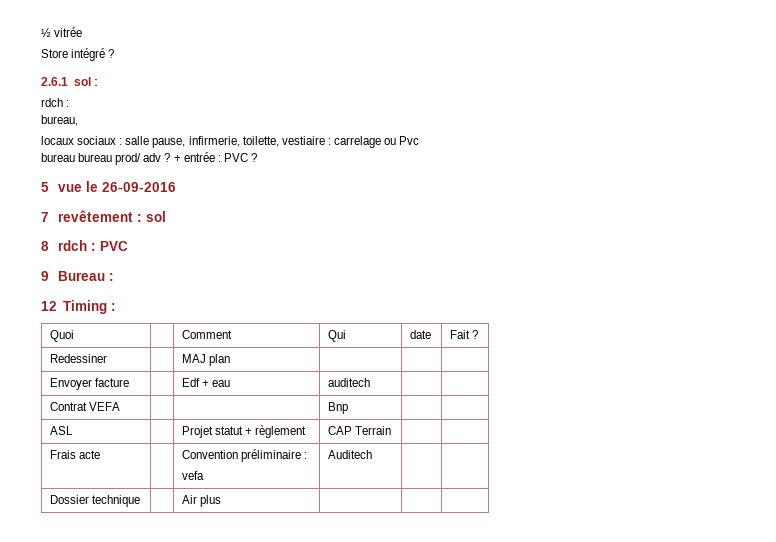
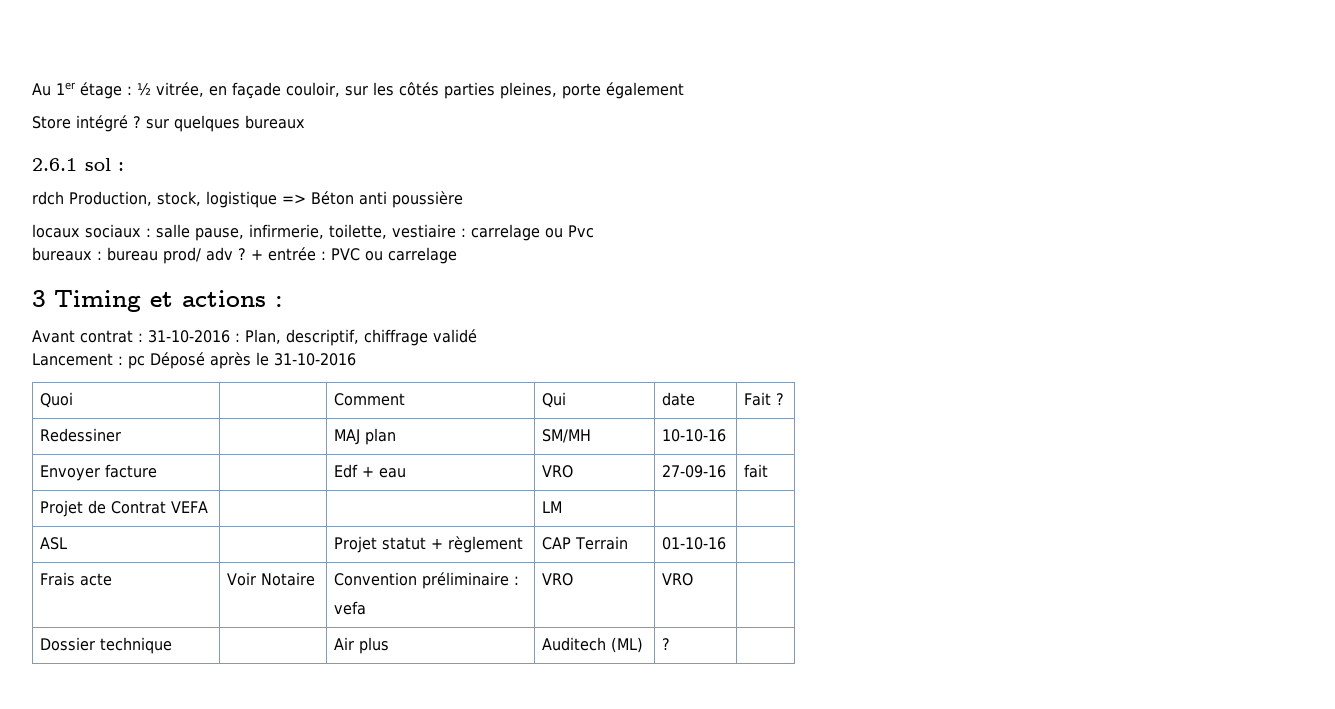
[41,27,83,37] ½ vitrée -> [32,82,684,99] Au 1er étage : ½ vitrée, en façade couloir, sur les côtés parties pleines, porte également
(115, 53) none -> [146,115,305,132] sur quelques bureaux
[66,100,70,107] [41,115,78,126] : // bureau, -> [69,191,463,208] Production, stock, logistique => Béton anti poussière
[41,153,75,162] bureau -> [32,247,102,261] bureaux :
[250,153,257,162] [41,181,176,192] [41,210,166,222] [41,240,128,251] [41,271,114,281] [41,300,116,314] ? // 5 vue le 26-09-2016 // 7 revêtement : sol // 8 rdch : PVC // 9 Bureau : // 12 Timing : -> [365,247,457,264] [32,290,283,312] [32,329,477,346] [32,352,356,369] ou carrelage // 3 Timing et actions : // Avant contrat : 31-10-2016 : Plan, descriptif, chiffrage validé // Lancement : pc Déposé après le 31-10-2016
(230, 360) | -> [542,429,592,443] [662,429,727,442] SM/MH | 10-10-16
[327,378,370,387] auditech | | // -> [542,465,574,478] [662,465,727,478] [744,464,769,478] [40,500,107,517] VRO | 27-09-16 | fait // Projet de
[327,402,348,414] Bnp -> [542,501,563,513] LM
(391, 430) none -> [662,537,727,550] 01-10-16
(100, 454) none -> [227,572,316,586] Voir Notaire
[327,450,372,459] Auditech | -> [542,573,574,586] [662,573,694,586] VRO | VRO
(221, 501) | -> [542,637,644,653] [662,638,671,650] Auditech (ML) | ?

